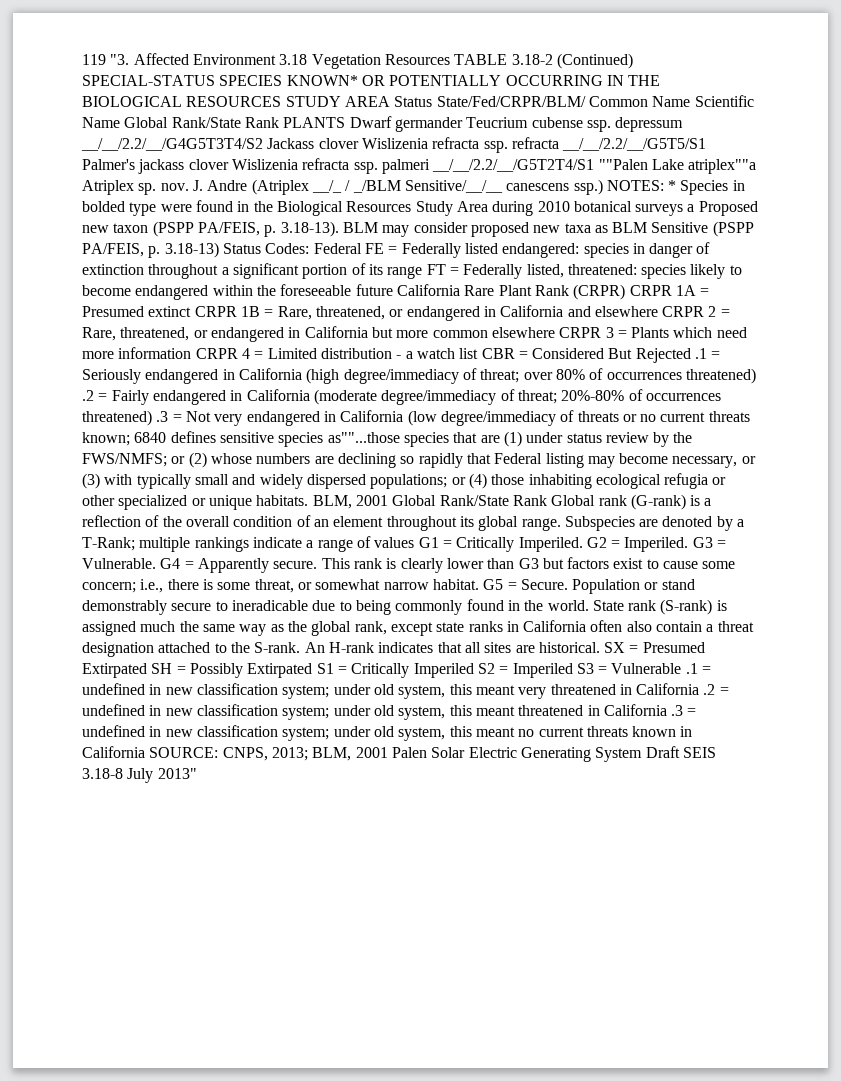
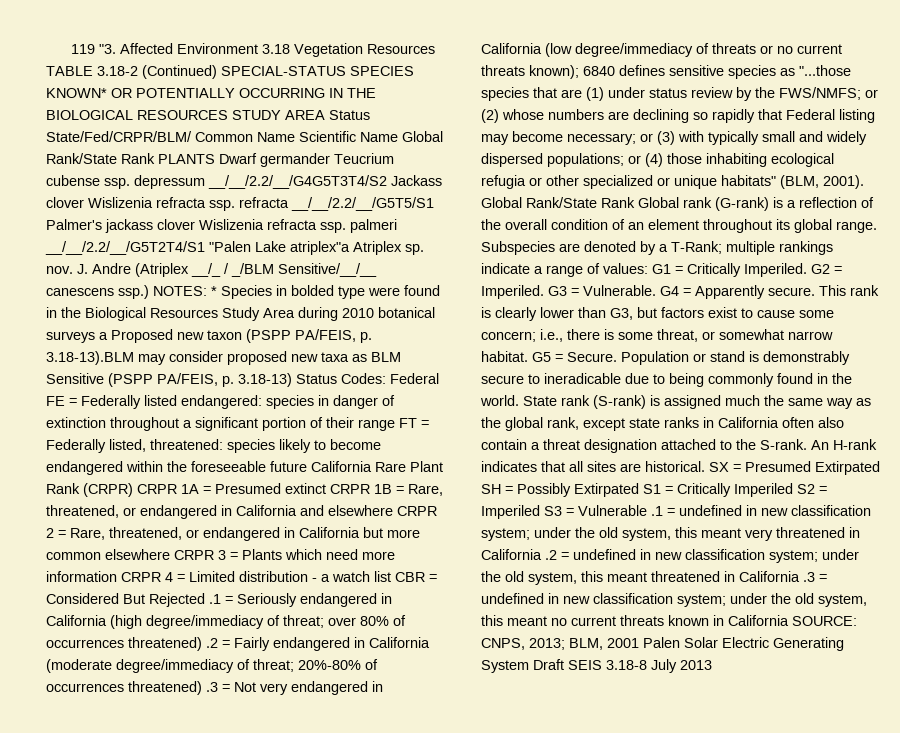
[598,159,757,174] ""Palen Lake atriplex""a -> [209,241,350,255] "Palen Lake atriplex"a
[280,221,378,237] 3.18-13). BLM -> [46,351,134,365] 3.18-13).BLM
[368,264,383,275] its -> [326,417,354,428] their
[82,432,130,446] known; -> [529,65,579,79] known);
[327,432,400,443] as""...those -> [780,65,851,76] as "...those
[672,456,738,468] necessary, -> [567,133,636,145] necessary;
[256,495,388,509] habitats. BLM, 2001 -> [721,175,864,189] habitats" (BLM, 2001).
[374,537,415,548] values -> [603,263,648,274] values:
[518,558,539,569] G3 -> [610,308,633,320] G3,
(695, 584) none -> [749,351,759,362] is
(371, 689) none -> [575,527,595,538] the
(371, 710) none -> [481,571,501,582] the
(371, 731) none -> [771,593,791,604] the
[157,768,197,779] 2013" -> [680,660,712,670] 2013

